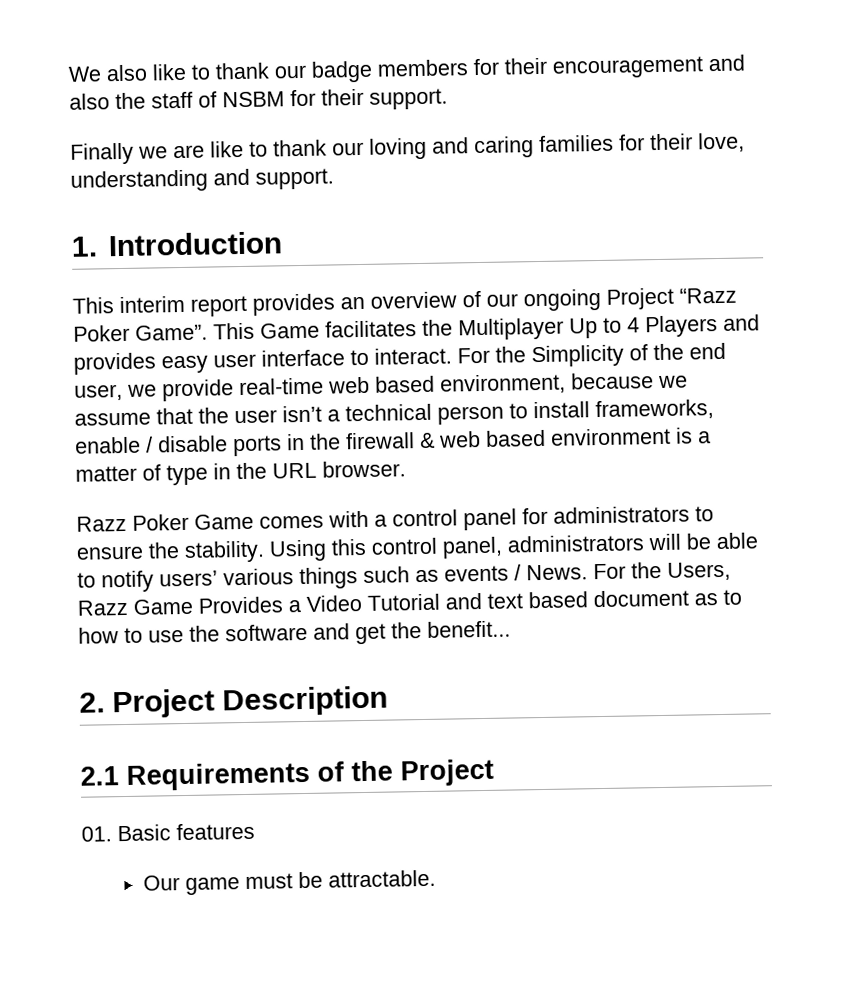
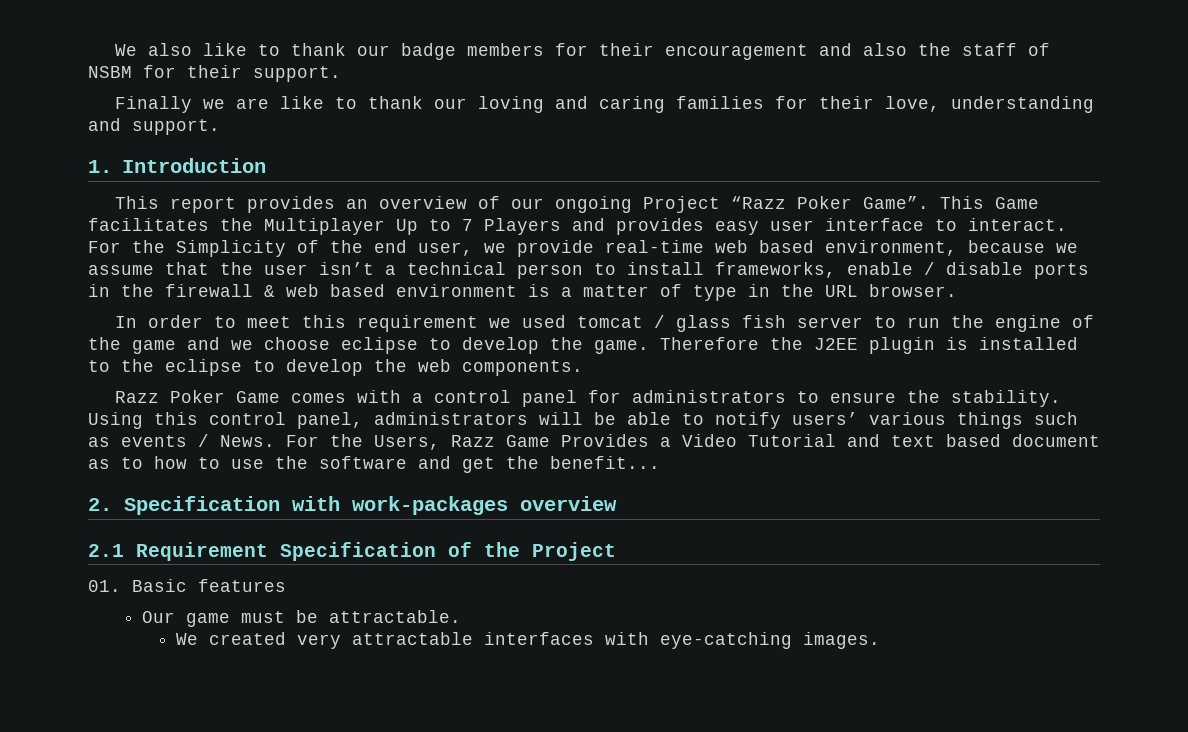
[119,295,185,314] interim -> (159, 202) none
[627,317,640,333] 4 -> [462,219,473,231] 7
(406, 469) none -> [114,315,1094,332] [88,337,1078,354] [88,359,583,376] // In order to meet this requirement we used tomcat / glass fish server to run the engine of the game and we choose eclipse to develop the game. Therefore the J2EE plugin is installed to the eclipse to develop the web components.
[112,685,389,719] Project Description -> [124,496,617,515] Specification with work-packages overview
[126,761,310,791] Requirements -> [136,542,436,561] Requirement Specification
(437, 878) none -> [176,632,881,649] // We created very attractable interfaces with eye-catching images.

